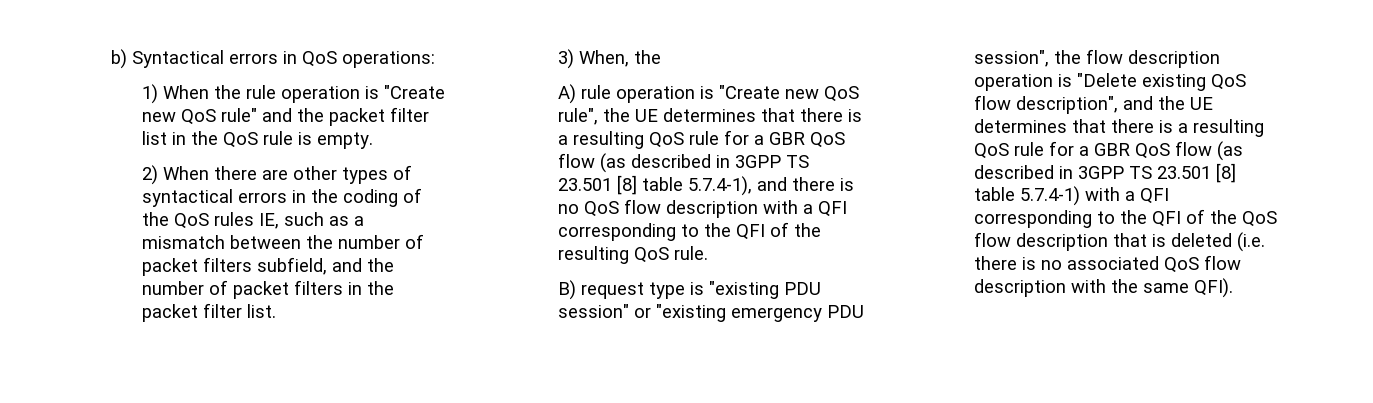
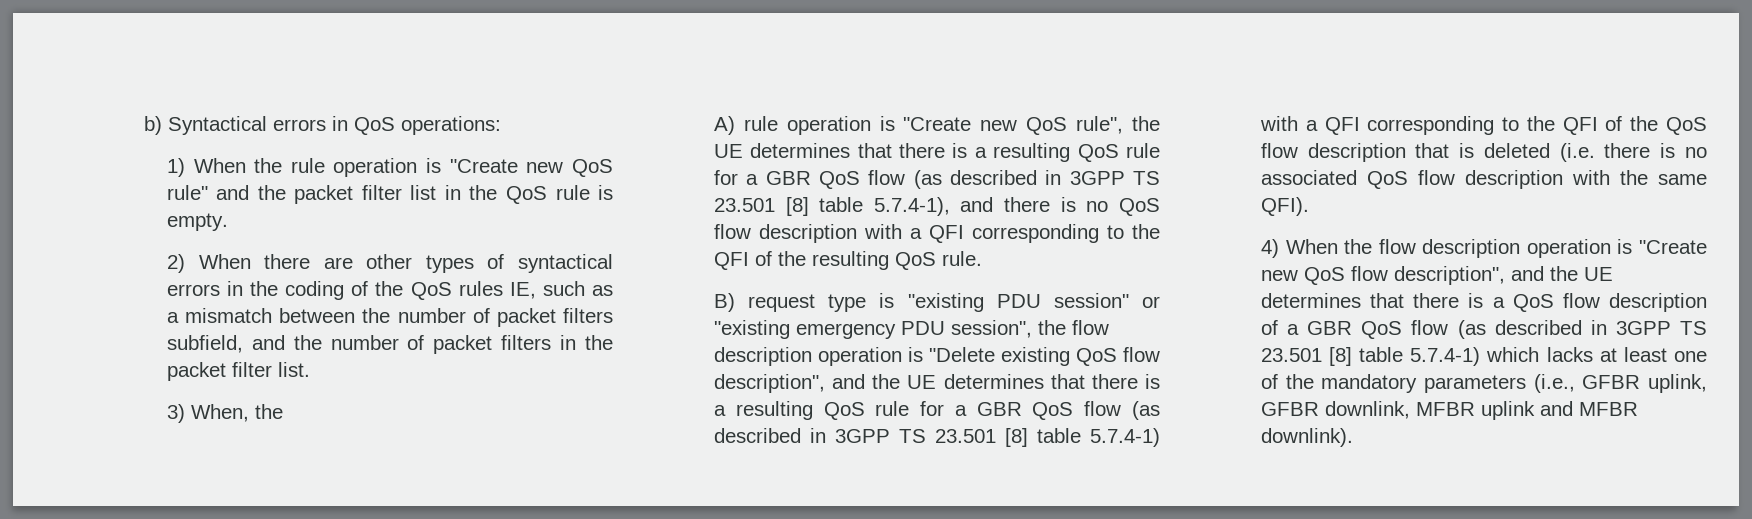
(1233, 288) none -> [1260,239,1707,258] [1260,266,1613,285] [1260,293,1707,312] [1260,320,1707,339] [1260,347,1707,366] [1260,374,1707,393] [1260,401,1638,420] [1260,428,1353,447] // 4) When the flow description operation is "Create new QoS flow description", and the UE determines that there is a QoS flow description of a GBR QoS flow (as described in 3GPP TS 23.501 [8] table 5.7.4-1) which lacks at least one of the mandatory parameters (i.e., GFBR uplink, GFBR downlink, MFBR uplink and MFBR downlink).

